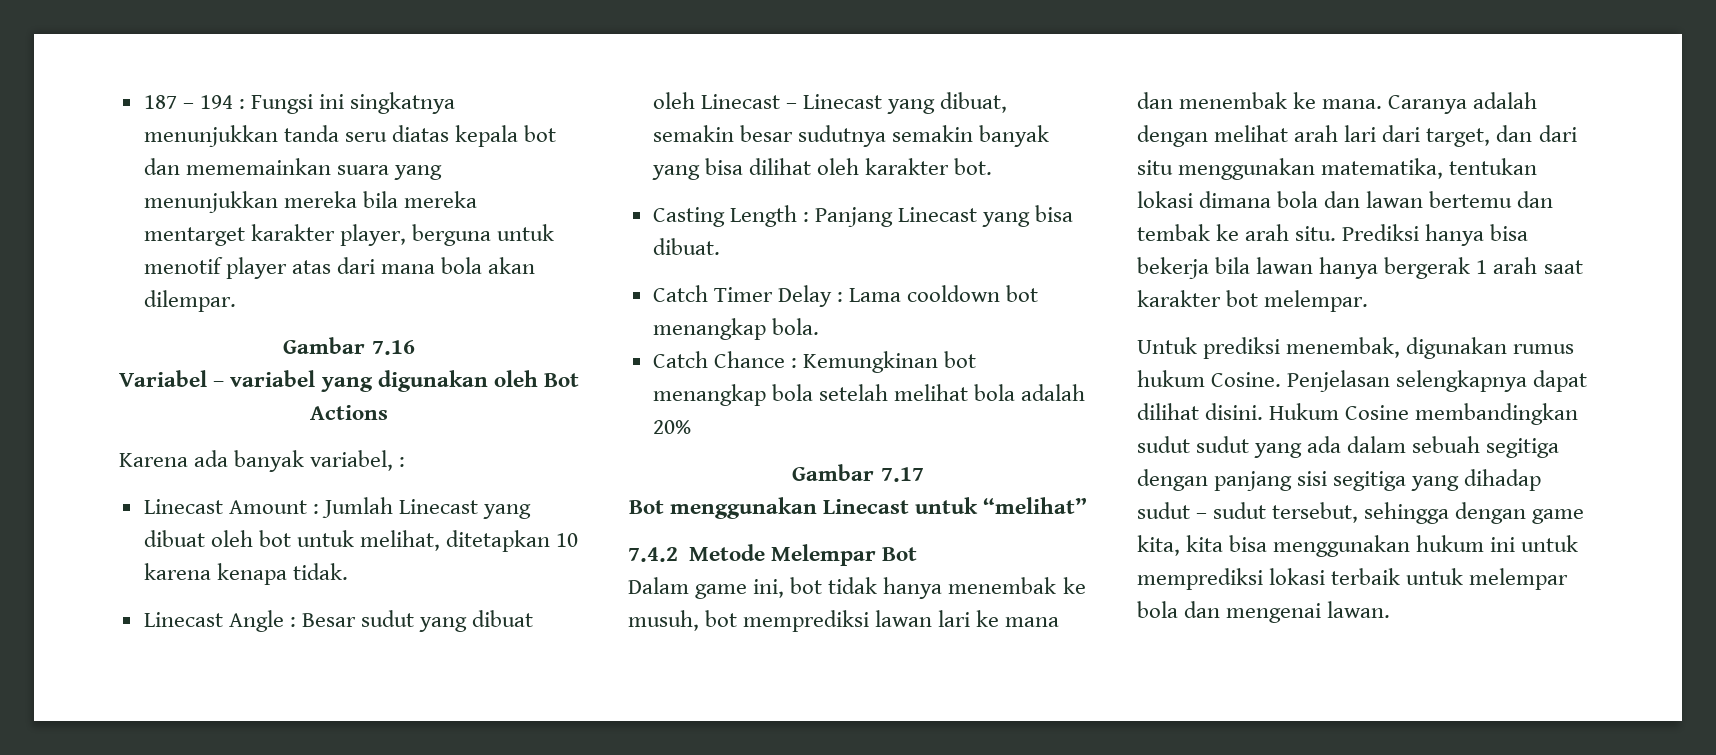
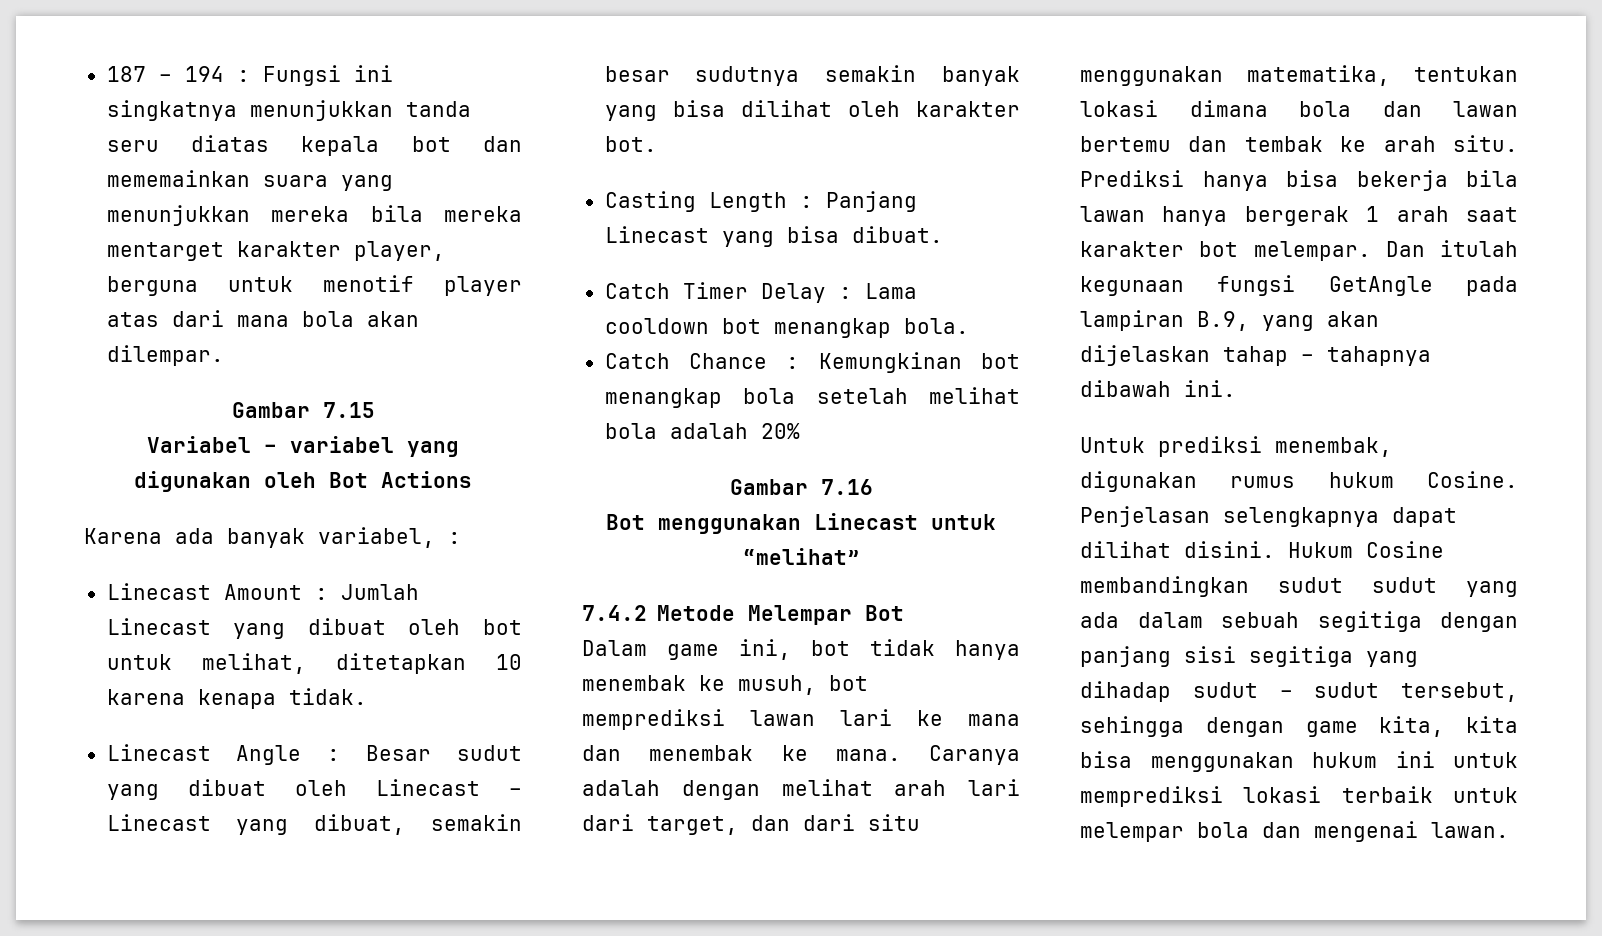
[371,340,415,355] 7.16 -> [322,402,375,418] 7.15
[880,467,924,482] 7.17 -> [820,479,873,495] 7.16
(1369, 301) none -> [1385,240,1518,257] [1080,275,1518,296] [1080,310,1379,331] [1080,345,1431,366] [1080,380,1236,397] Dan itulah kegunaan fungsi GetAngle pada lampiran B.9, yang akan dijelaskan tahap – tahapnya dibawah ini.

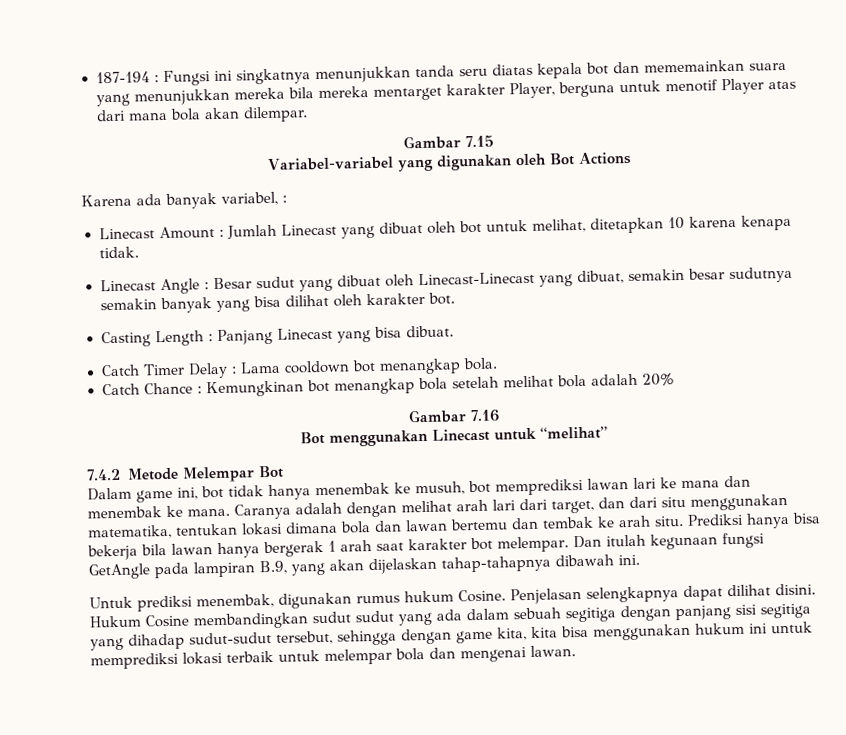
[106,66,224,82] 187 – 194 -> [95,71,150,84] 187-194
[353,241,445,261] player, -> [508,82,555,99] Player,
[444,276,522,296] player -> [720,78,764,95] Player
[147,436,394,453] Variabel – variabel -> [266,156,394,171] Variabel-variabel
[375,779,522,796] [106,814,211,831] Linecast – Linecast -> [417,271,535,286] Linecast-Linecast
[1223,346,1431,366] tahap – tahapnya -> [441,555,551,573] tahap-tahapnya
[1192,682,1380,698] sudut – sudut -> [189,631,272,645] sudut-sudut

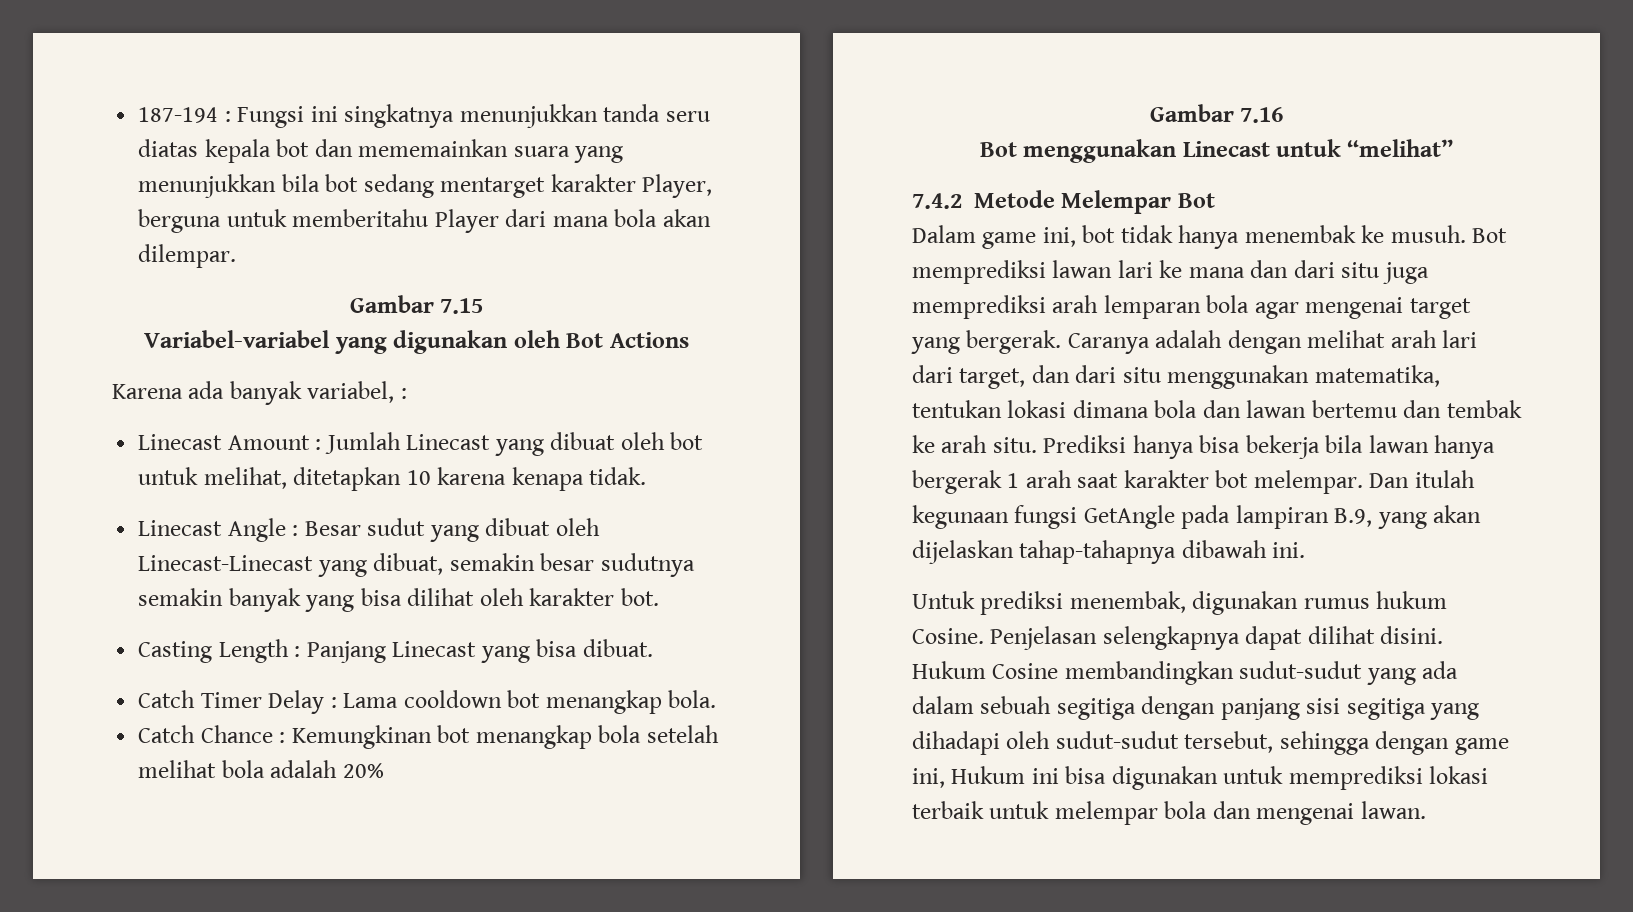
[233,86,369,100] mereka bila mereka -> [281,174,434,198] bila bot sedang
[664,78,796,95] menotif Player atas -> [292,209,499,233] memberitahu Player
[415,480,491,496] musuh, bot -> [1390,225,1508,243] musuh. Bot
[87,505,230,519] menembak ke mana. -> [1293,260,1429,284] [912,295,1471,319] [911,330,1062,354] dari situ juga memprediksi arah lemparan bola agar mengenai target yang bergerak.
[312,610,394,624] sudut sudut -> [1239,661,1363,679] sudut-sudut
[128,633,185,650] dihadap -> [912,731,1051,755] dihadapi oleh
[497,622,768,641] kita, kita bisa menggunakan hukum ini -> [912,766,1218,790] ini, Hukum ini bisa digunakan

